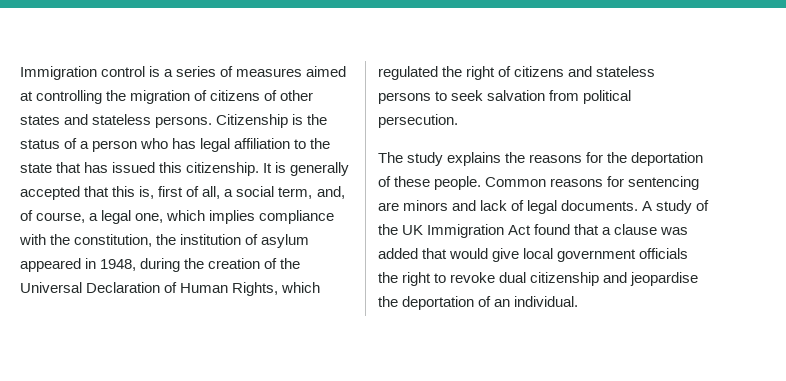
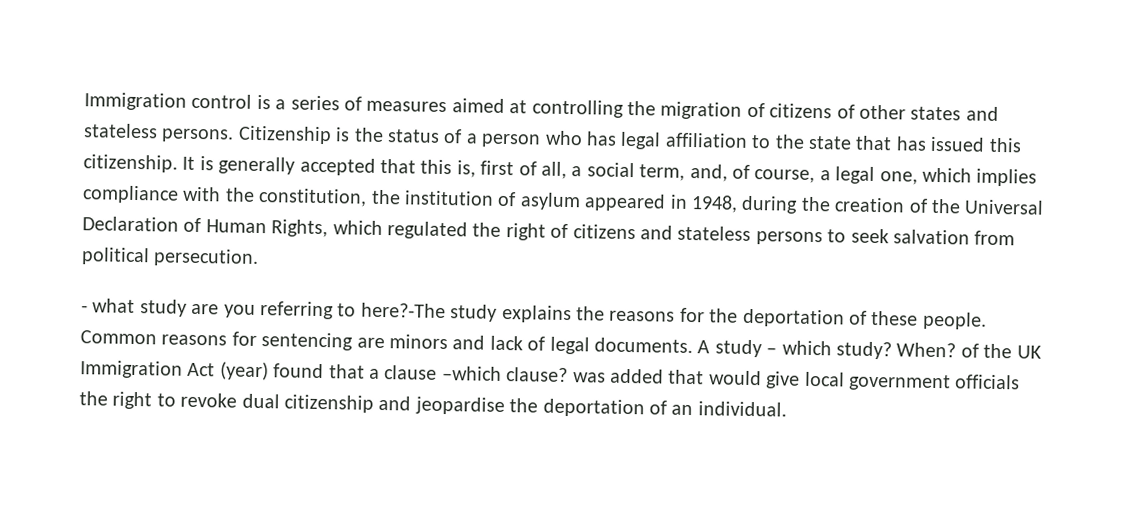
[378,152,403,163] The -> [81,298,446,320] - what study are you referring to here?-The
(693, 207) none -> [766,340,957,360] – which study? When?
(532, 230) none -> [219,361,269,381] (year)
(658, 229) none -> [441,365,569,383] –which clause?

